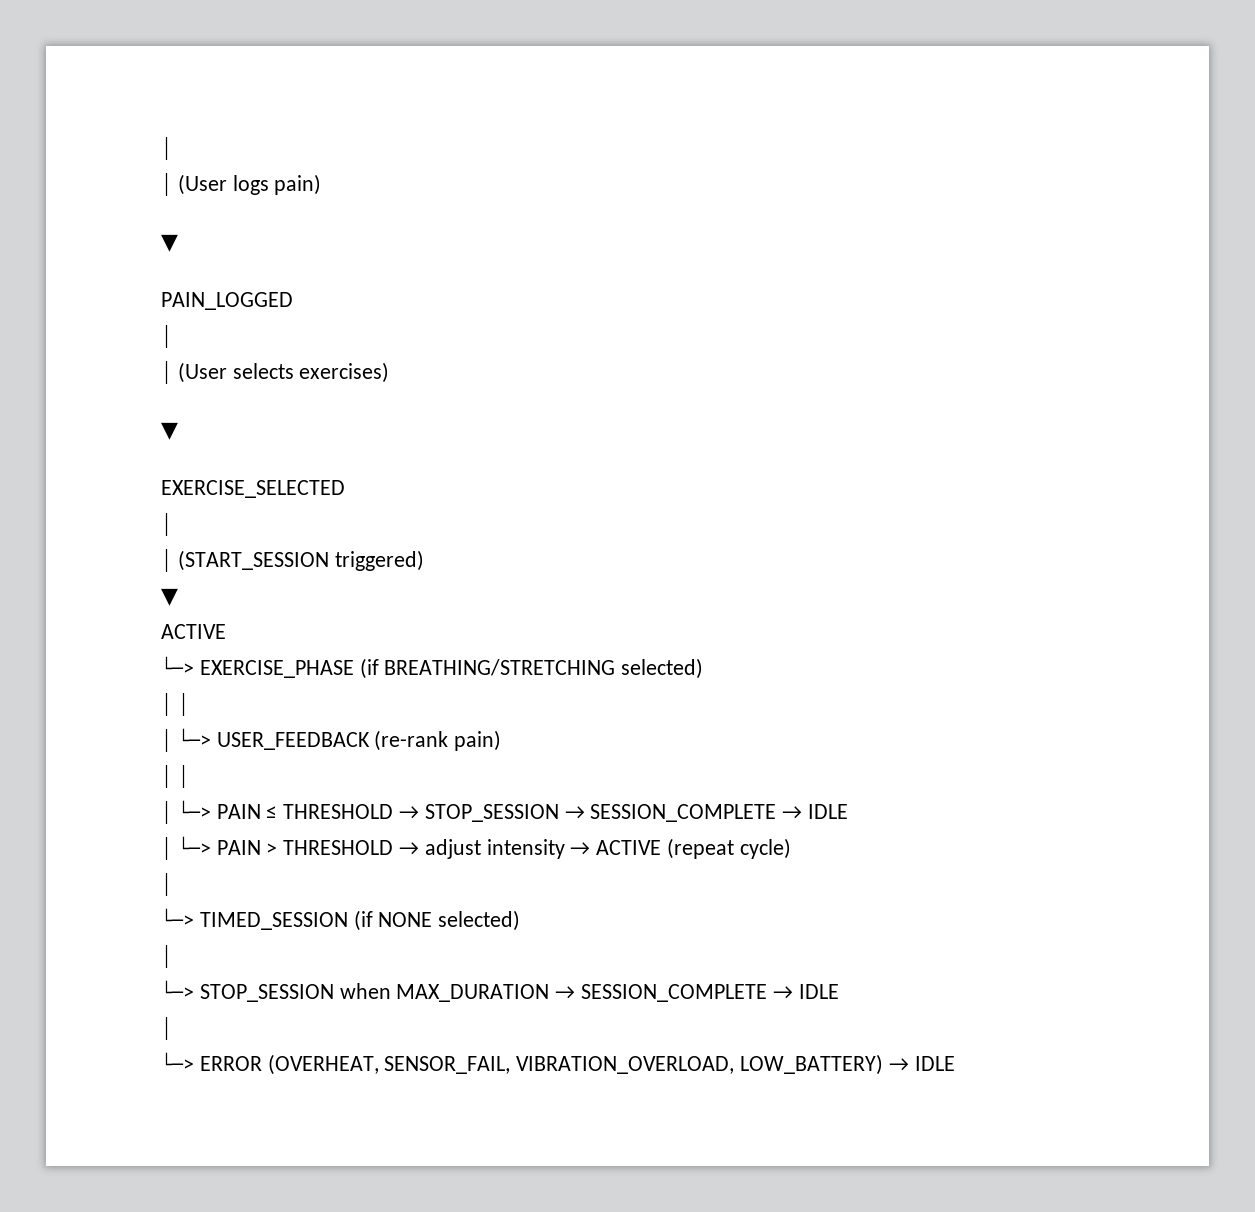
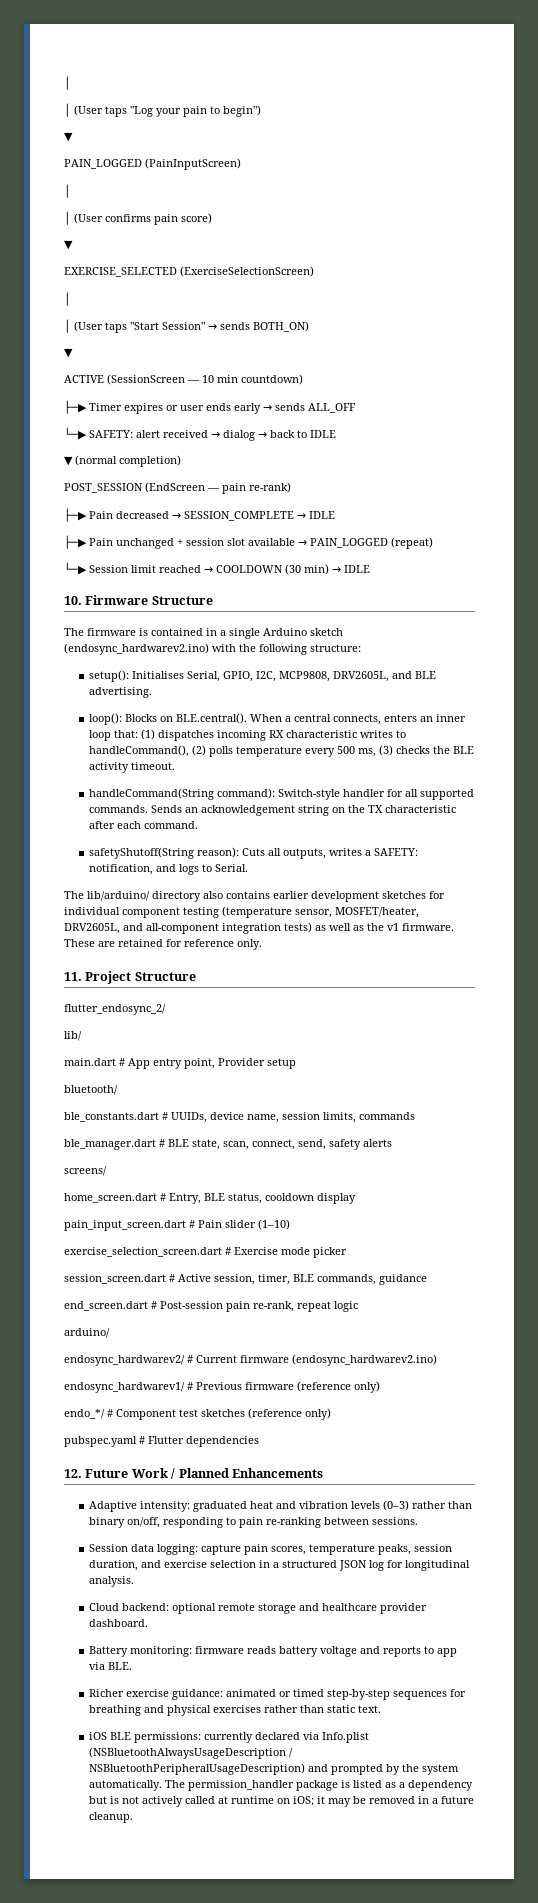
[161,137,172,160] [161,173,322,196] │ // │ (User logs pain) -> [64,76,71,90] [64,103,261,117] │ // │ (User taps "Log your pain to begin")
[161,325,172,348] [161,361,390,384] // │ // │ (User selects exercises) -> [145,158,241,170] [64,184,71,198] [64,211,212,225] (PainInputScreen) // │ // │ (User confirms pain score)
[161,513,172,536] [161,549,424,572] [161,588,178,606] [161,624,226,639] [161,656,704,679] [161,693,189,716] [161,728,502,752] [161,765,189,788] [161,800,849,824] [161,836,791,860] [161,873,172,896] [161,908,521,931] [161,945,172,968] [161,980,839,1002] [161,1017,172,1040] [161,1052,955,1075] // │ // │ (START_SESSION triggered) // ▼ // ACTIVE // └─> EXERCISE_PHASE (if BREATHING/STRETCHING selected) // │ │ // │ └─> USER_FEEDBACK (re-rank pain) // │ │ // │ └─> PAIN ≤ THRESHOLD → STOP_SESSION → SESSION_COMPLETE → IDLE // │ └─> PAIN > THRESHOLD → adjust intensity → ACTIVE (repeat cycle) // │ // └─> TIMED_SESSION (if NONE selected) // │ // └─> STOP_SESSION when MAX_DURATION → SESSION_COMPLETE → IDLE // │ // └─> ERROR (OVERHEAT, SENSOR_FAIL, VIBRATION_OVERLOAD, LOW_BATTERY) → IDLE -> [180,266,314,277] [64,292,71,306] [64,319,309,333] [64,348,73,358] [64,374,303,385] [64,400,356,414] [64,427,336,441] [64,455,181,467] [64,482,291,494] [64,508,335,522] [64,535,433,549] [64,562,370,575] [64,595,213,605] [64,628,343,639] [64,643,361,655] [89,670,437,682] [89,687,153,698] [89,713,467,725] [89,729,407,741] [89,745,475,757] [89,762,176,773] [89,788,475,800] [89,805,457,816] [89,821,199,829] [89,847,419,859] [89,864,249,875] [64,891,445,902] [64,906,419,918] [64,922,454,934] [64,939,262,950] [64,971,196,984] [64,1004,166,1015] [64,1031,82,1041] [64,1058,296,1069] [64,1085,118,1095] [64,1112,415,1123] [64,1139,392,1150] [64,1166,107,1176] [64,1193,356,1204] [64,1219,290,1231] [64,1247,347,1258] [64,1274,427,1285] [64,1301,358,1312] [64,1328,110,1338] [64,1354,437,1366] [64,1381,380,1393] [64,1408,331,1420] [64,1436,259,1447] [64,1468,323,1479] [89,1500,473,1512] [89,1517,419,1528] [89,1544,453,1555] [89,1560,471,1571] [89,1576,135,1587] [89,1603,428,1614] [89,1619,149,1627] [89,1646,458,1657] [89,1662,133,1670] [89,1689,467,1700] [89,1705,382,1716] [89,1732,370,1743] [89,1747,294,1759] [89,1763,460,1775] [89,1780,474,1791] [89,1796,475,1807] [89,1812,134,1823] (ExerciseSelectionScreen) // │ // │ (User taps "Start Session" → sends BOTH_ON) // ▼ // ACTIVE (SessionScreen — 10 min countdown) // ├─▶ Timer expires or user ends early → sends ALL_OFF // └─▶ SAFETY: alert received → dialog → back to IDLE // ▼ (normal completion) // POST_SESSION (EndScreen — pain re-rank) // ├─▶ Pain decreased → SESSION_COMPLETE → IDLE // ├─▶ Pain unchanged + session slot available → PAIN_LOGGED (repeat) // └─▶ Session limit reached → COOLDOWN (30 min) → IDLE // 10. Firmware Structure // The firmware is contained in a single Arduino sketch (endosync_hardwarev2.ino) with the following structure: // setup(): Initialises Serial, GPIO, I2C, MCP9808, DRV2605L, and BLE advertising. // loop(): Blocks on BLE.central(). When a central connects, enters an inner loop that: (1) dispatches incoming RX characteristic writes to handleCommand(), (2) polls temperature every 500 ms, (3) checks the BLE activity timeout. // handleCommand(String command): Switch-style handler for all supported commands. Sends an acknowledgement string on the TX characteristic after each command. // safetyShutoff(String reason): Cuts all outputs, writes a SAFETY: notification, and logs to Serial. // The lib/arduino/ directory also contains earlier development sketches for individual component testing (temperature sensor, MOSFET/heater, DRV2605L, and all-component integration tests) as well as the v1 firmware. These are retained for reference only. // 11. Project Structure // flutter_endosync_2/ // lib/ // main.dart # App entry point, Provider setup // bluetooth/ // ble_constants.dart # UUIDs, device name, session limits, commands // ble_manager.dart # BLE state, scan, connect, send, safety alerts // screens/ // home_screen.dart # Entry, BLE status, cooldown display // pain_input_screen.dart # Pain slider (1–10) // exercise_selection_screen.dart # Exercise mode picker // session_screen.dart # Active session, timer, BLE commands, guidance // end_screen.dart # Post-session pain re-rank, repeat logic // arduino/ // endosync_hardwarev2/ # Current firmware (endosync_hardwarev2.ino) // endosync_hardwarev1/ # Previous firmware (reference only) // endo_*/ # Component test sketches (reference only) // pubspec.yaml # Flutter dependencies // 12. Future Work / Planned Enhancements // Adaptive intensity: graduated heat and vibration levels (0–3) rather than binary on/off, responding to pain re-ranking between sessions. // Session data logging: capture pain scores, temperature peaks, session duration, and exercise selection in a structured JSON log for longitudinal analysis. // Cloud backend: optional remote storage and healthcare provider dashboard. // Battery monitoring: firmware reads battery voltage and reports to app via BLE. // Richer exercise guidance: animated or timed step-by-step sequences for breathing and physical exercises rather than static text. // iOS BLE permissions: currently declared via Info.plist (NSBluetoothAlwaysUsageDescription / NSBluetoothPeripheralUsageDescription) and prompted by the system automatically. The permission_handler package is listed as a dependency but is not actively called at runtime on iOS; it may be removed in a future cleanup.

